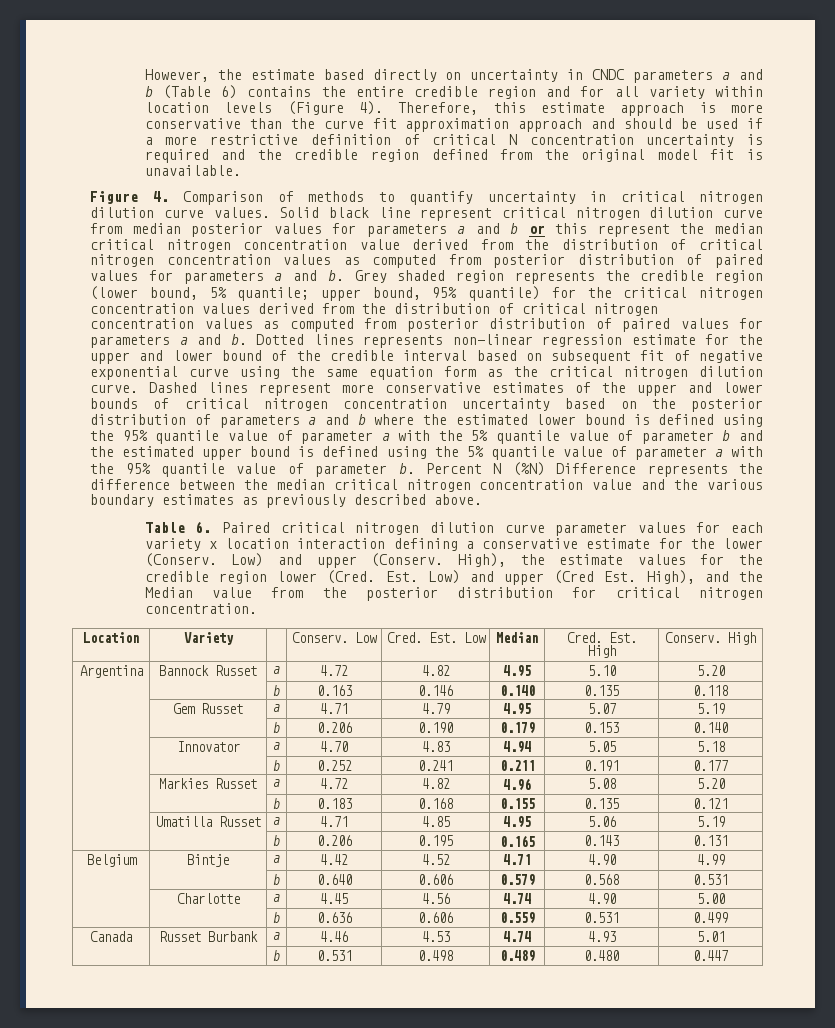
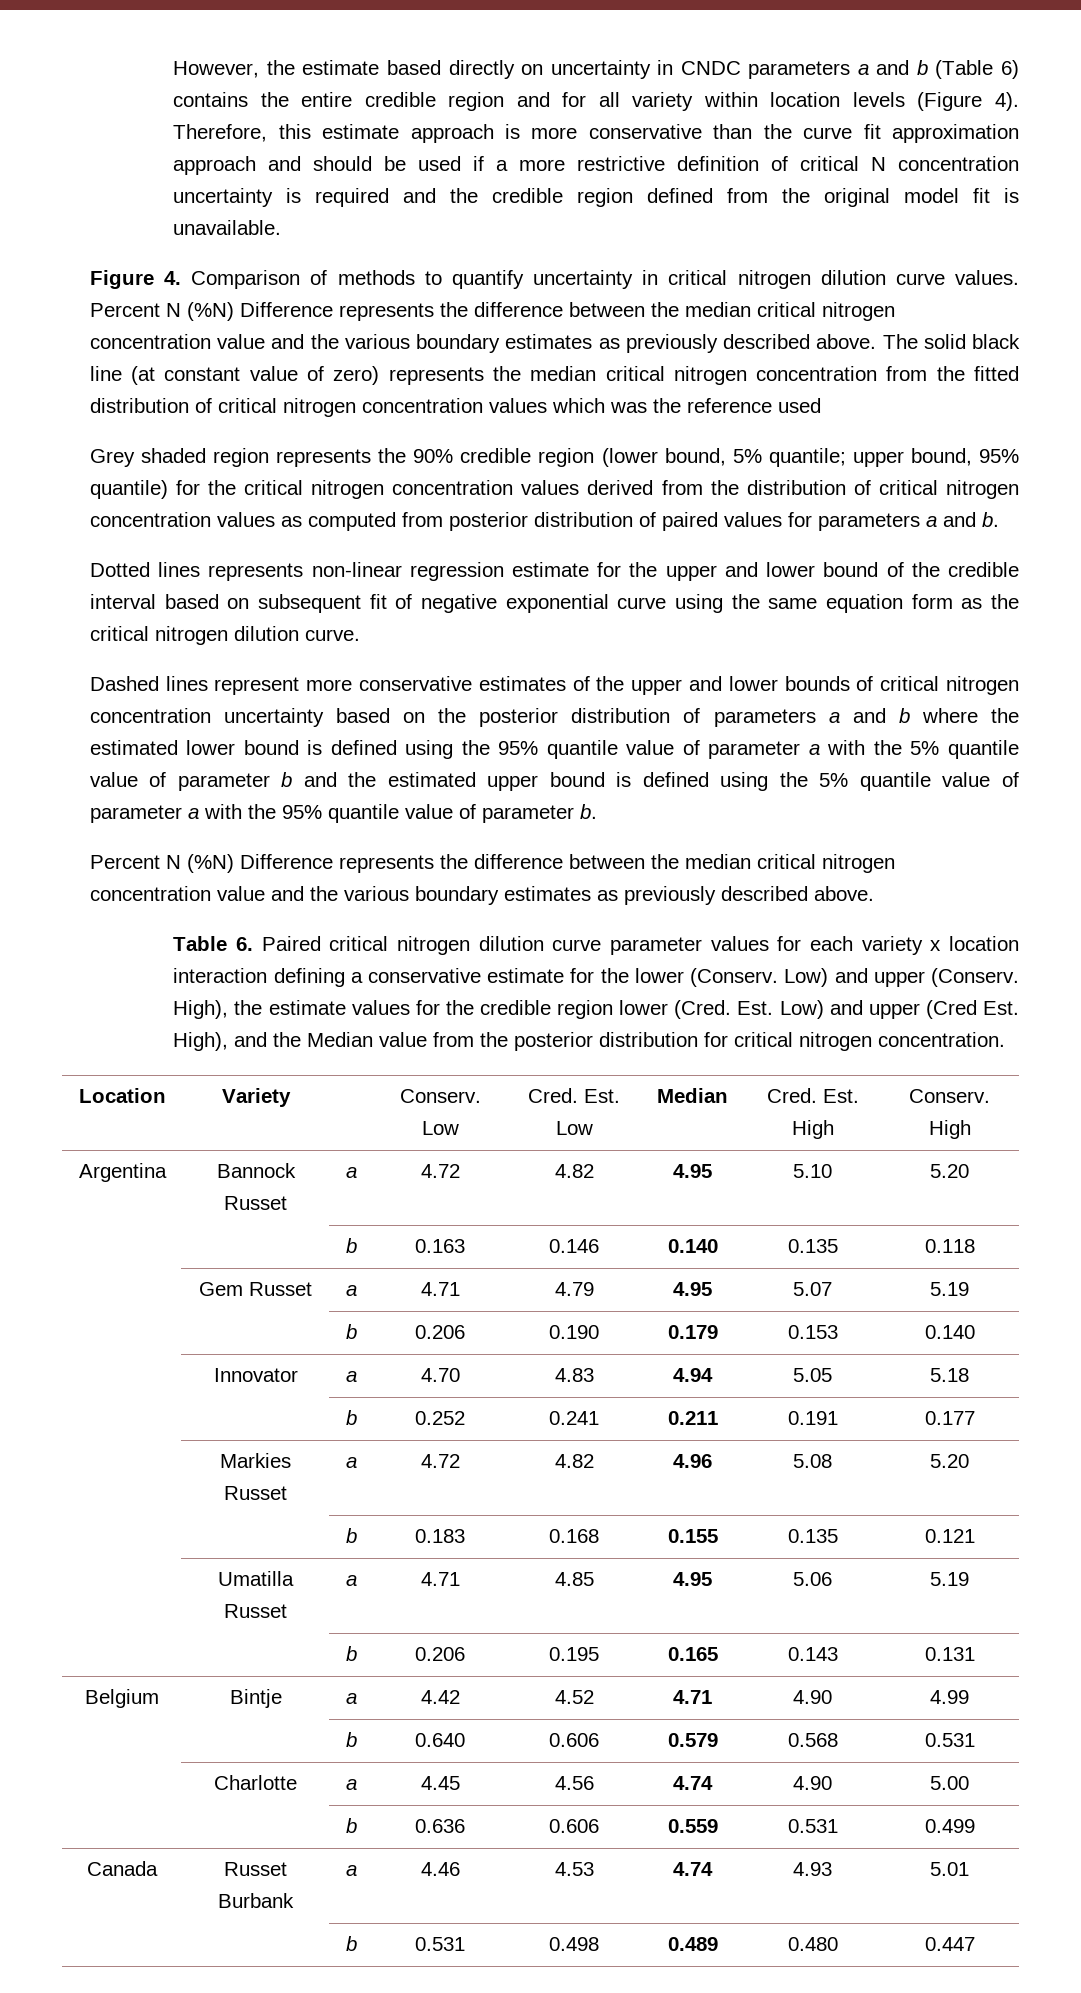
[279,207,763,221] [90,223,764,237] [90,239,764,252] [90,254,764,268] [90,270,344,284] Solid black line represent critical nitrogen dilution curve from median posterior values for parameters a and b or this represent the median critical nitrogen concentration value derived from the distribution of critical nitrogen concentration values as computed from posterior distribution of paired values for parameters a and b. -> [89,302,895,321] [89,334,1021,353] [89,366,1020,385] [89,398,821,417] Percent N (%N) Difference represents the difference between the median critical nitrogen concentration value and the various boundary estimates as previously described above. The solid black line (at constant value of zero) represents the median critical nitrogen concentration from the fitted distribution of critical nitrogen concentration values which was the reference used //
(630, 275) none -> [413,449,454,463] 90%
(247, 339) none -> (999, 519) //
(139, 388) none -> (360, 635) //
(415, 468) none -> (597, 811) //

